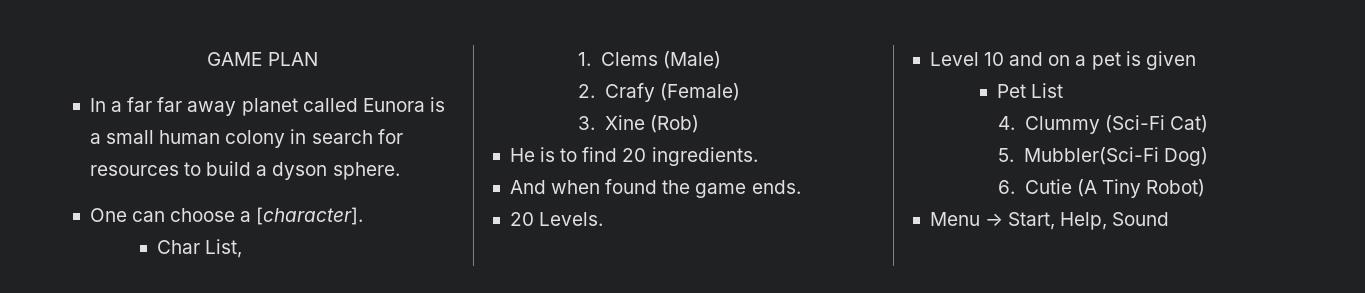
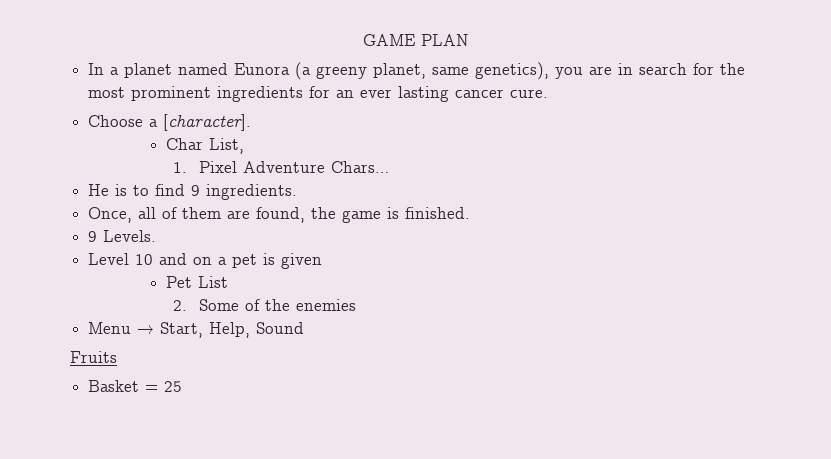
[127,97,445,116] [89,129,403,148] [89,161,400,180] [89,208,236,222] far far away planet called Eunora is a small human colony in search for resources to build a dyson sphere. // One can choose -> [124,62,746,80] [88,86,549,102] [88,115,144,127] planet named Eunora (a greeny planet, same genetics), you are in search for the most prominent ingredients for an ever lasting cancer cure. // Choose
[600,51,721,69] [578,83,740,102] [578,115,699,133] Clems (Male) // 2. Crafy (Female) // 3. Xine (Rob) -> [199,161,390,173] Pixel Adventure Chars…
[622,148,647,162] 20 -> [191,185,201,196] 9
[509,179,801,198] [509,212,534,226] And when found the game ends. // 20 -> [88,207,471,223] [88,231,98,242] Once, all of them are found, the game is finished. // 9
[998,115,1208,134] [998,147,1208,166] [998,179,1205,198] 4. Clummy (Sci-Fi Cat) // 5. Mubbler(Sci-Fi Dog) // 6. Cutie (A Tiny Robot) -> [173,299,357,311] 2. Some of the enemies
(1170, 219) none -> [70,351,117,363] [88,380,183,392] // Fruits // Basket = 25

